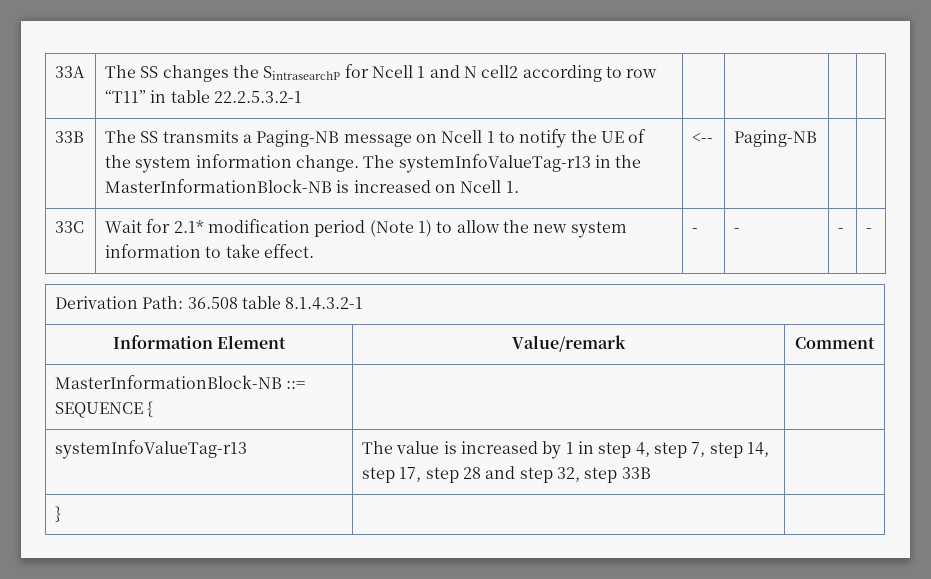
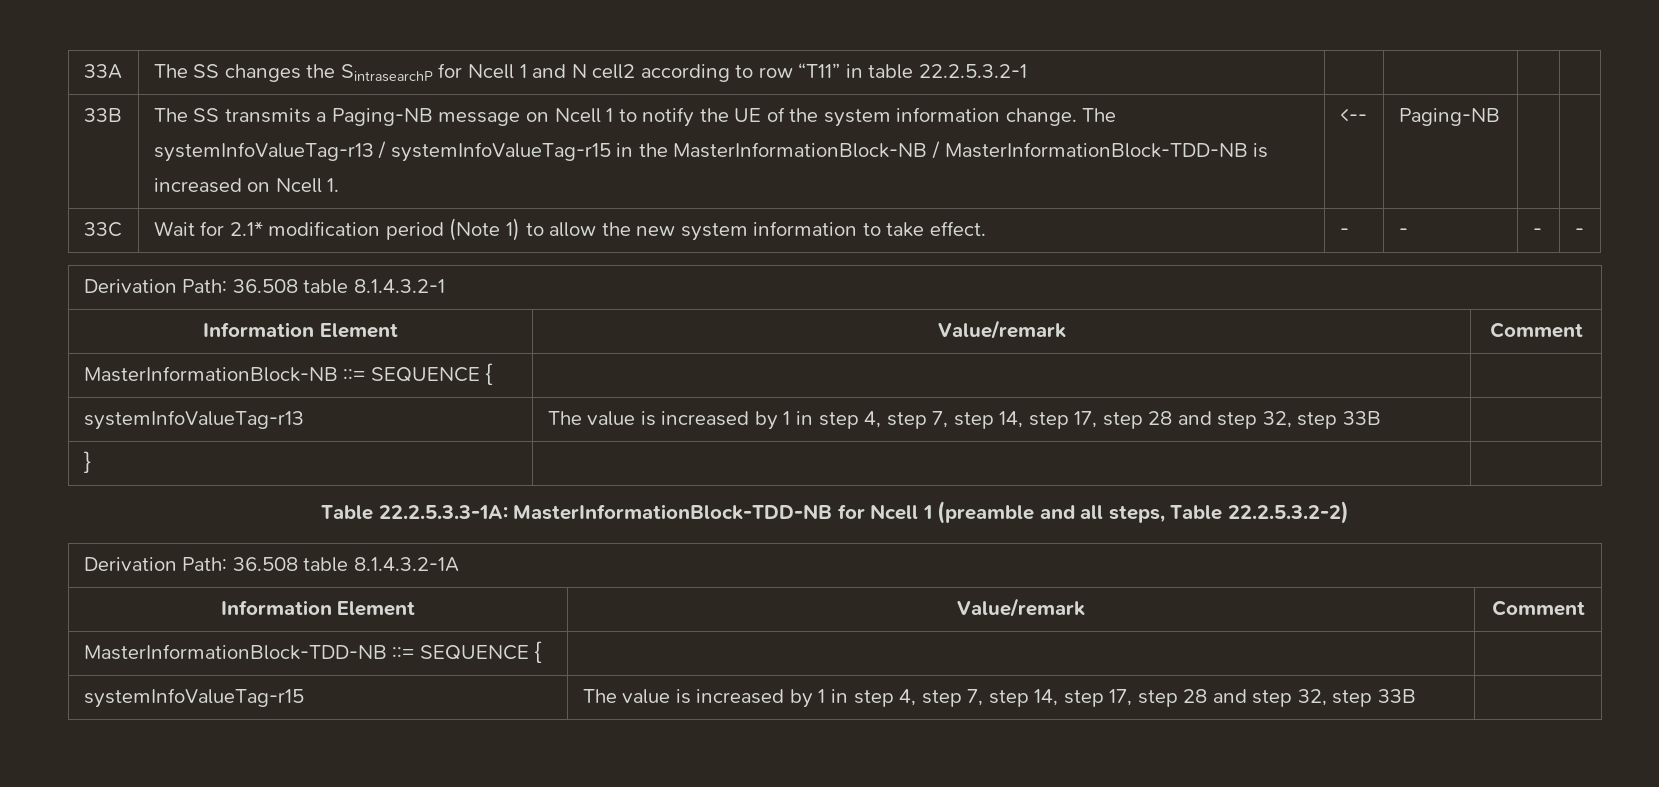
(591, 163) none -> [378,141,611,162] / systemInfoValueTag-r15
(333, 186) none -> [931,141,1248,159] / MasterInformationBlock-TDD-NB
(62, 514) none -> [321,501,1349,524] [83,557,459,572] [220,600,416,616] [956,598,1085,617] [1491,600,1585,616] [83,641,543,663] [83,688,304,708] [582,689,1416,708] // Table 22.2.5.3.3-1A: MasterInformationBlock-TDD-NB for Ncell 1 (preamble and all steps, Table 22.2.5.3.2-2) // Derivation Path: 36.508 table 8.1.4.3.2-1A // Information Element | Value/remark | Comment // MasterInformationBlock-TDD-NB ::= SEQUENCE { | | // systemInfoValueTag-r15 | The value is increased by 1 in step 4, step 7, step 14, step 17, step 28 and step 32, step 33B |

